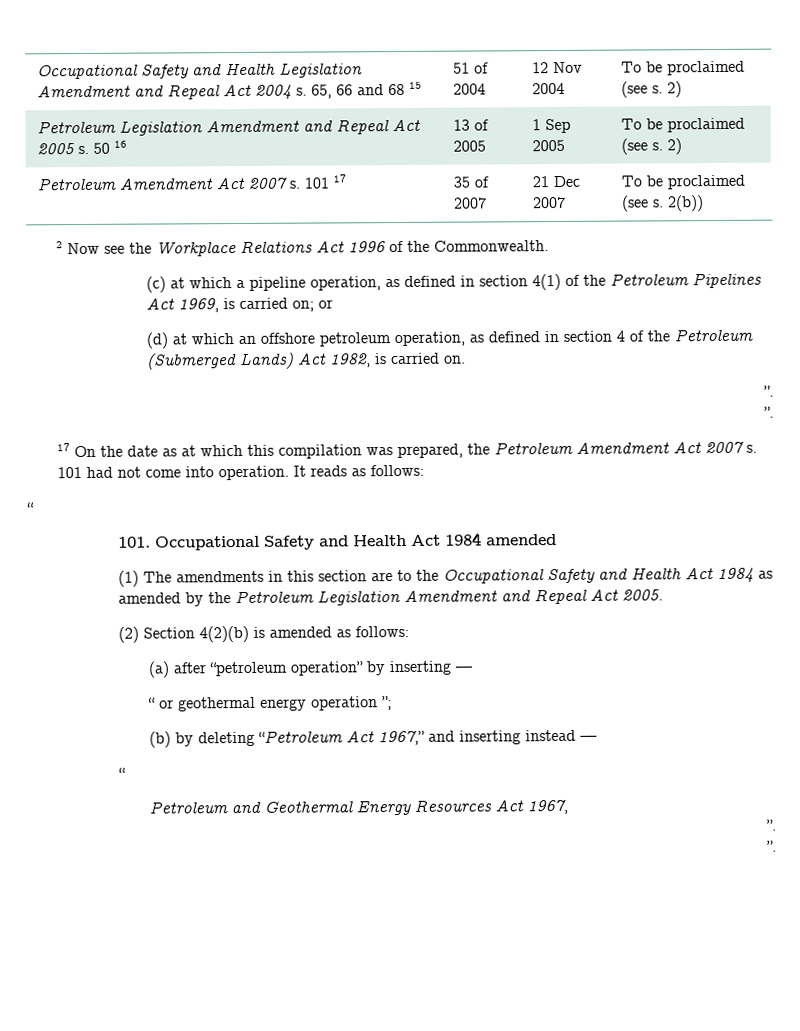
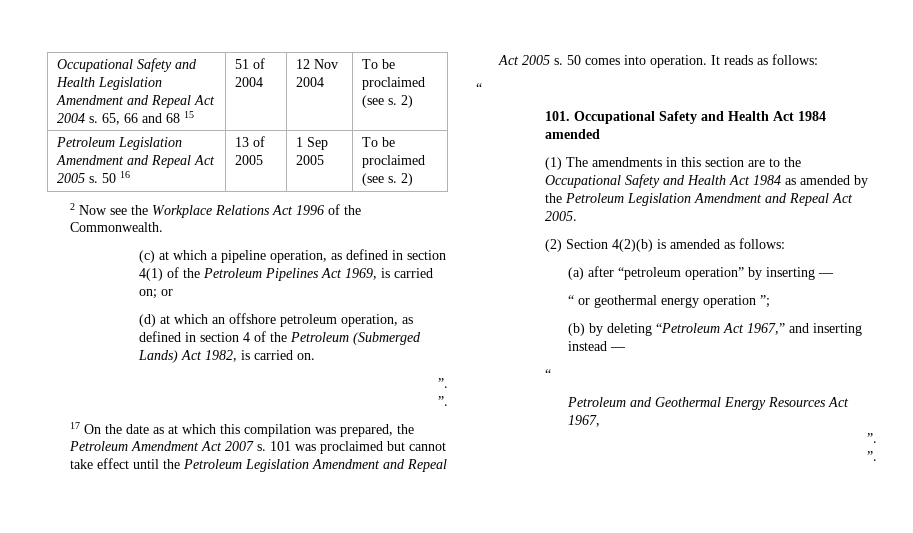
[36,174,346,191] [452,176,489,188] [453,197,487,209] [531,175,580,188] [532,196,566,209] [620,174,745,190] [620,195,704,212] // Petroleum Amendment Act 2007 s. 101 17 | 35 of 2007 | 21 Dec 2007 | To be proclaimed (see s. 2(b)) -> (414, 179) none
[86,466,182,478] had not come -> [295,441,447,454] [70,458,448,472] [498,55,621,65] was proclaimed but cannot take effect until the Petroleum Legislation Amendment and Repeal Act 2005 s. 50 comes

